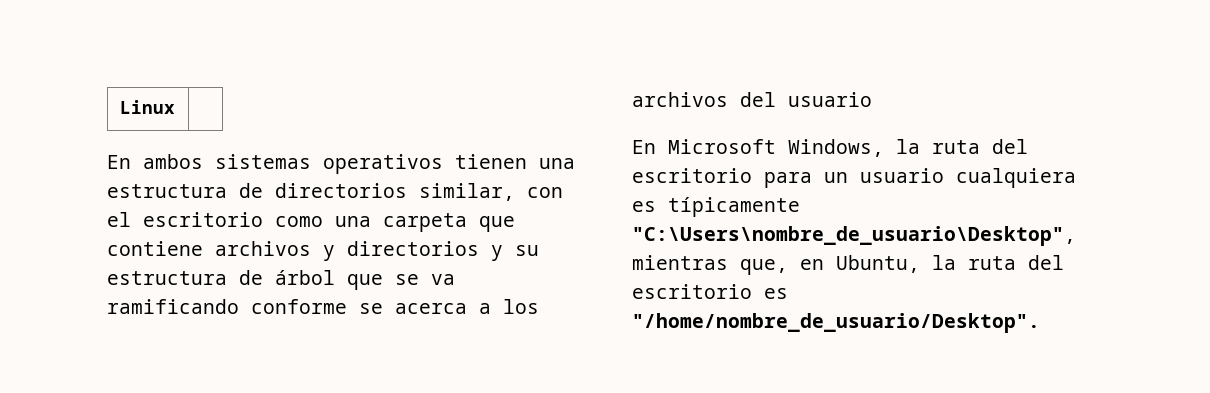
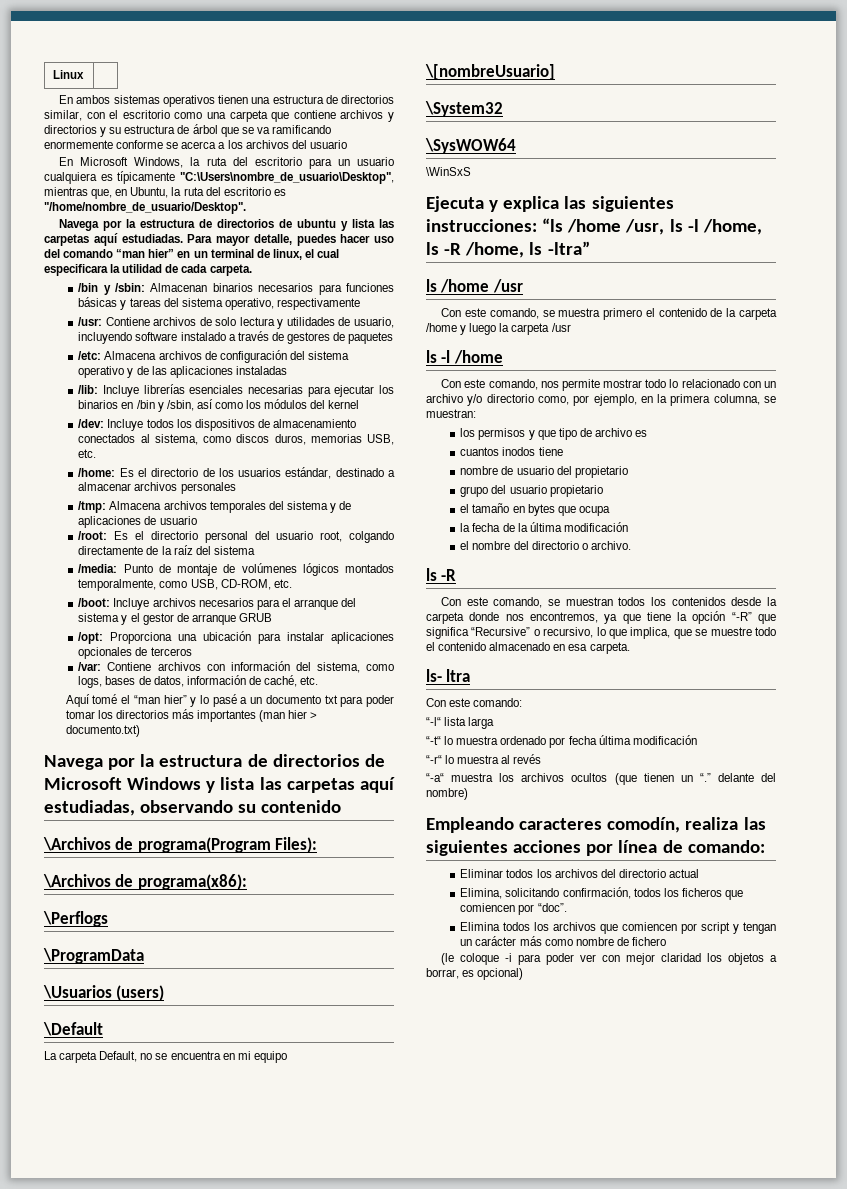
(239, 306) none -> [44,140,113,149] enormemente
(1040, 323) none -> [59,219,394,231] [44,233,394,246] [44,249,340,260] [44,264,252,276] [78,283,394,295] [78,297,360,310] [78,317,394,329] [78,331,394,344] [78,350,349,363] [78,366,287,378] [78,384,394,397] [78,399,360,412] [78,419,356,431] [78,434,394,445] [78,449,97,458] [78,467,395,479] [78,482,236,494] [78,501,352,513] [78,516,197,528] [78,531,394,543] [78,545,255,555] [78,563,394,576] [78,579,292,591] [78,598,357,610] [78,613,272,625] [78,631,394,644] [78,647,192,659] [78,661,394,673] [78,675,319,688] [65,694,394,707] [65,709,318,722] [65,725,140,737] [44,754,385,770] [44,777,395,793] [44,800,342,816] [43,837,318,853] [43,874,247,890] [43,911,108,927] [43,948,144,964] [43,985,165,1001] [43,1022,103,1036] [44,1051,287,1063] [425,64,555,80] [425,101,503,117] [425,138,516,154] [426,167,471,176] [426,196,674,212] [426,218,762,235] [426,241,590,258] [426,279,523,293] [441,308,777,320] [426,323,571,335] [426,350,503,364] [441,379,776,391] [426,394,776,406] [426,409,476,418] [460,428,648,440] [460,447,563,456] [460,466,628,478] [460,485,603,497] [460,503,610,516] [460,522,628,532] [460,541,631,550] [426,568,457,581] [441,597,777,608] [426,611,776,624] [426,627,776,639] [426,642,630,654] [426,669,471,682] [426,698,523,707] [426,717,495,729] [426,735,697,748] [426,754,542,764] [426,773,776,785] [426,788,468,800] [426,817,766,833] [426,840,765,856] [460,869,699,878] [460,887,743,900] [460,903,567,915] [460,922,776,934] [460,936,666,946] [441,953,777,965] [426,968,524,980] // Navega por la estructura de directorios de ubuntu y lista las carpetas aquí estudiadas. Para mayor detalle, puedes hacer uso del comando “man hier” en un terminal de linux, el cual especificara la utilidad de cada carpeta. // /bin y /sbin: Almacenan binarios necesarios para funciones básicas y tareas del sistema operativo, respectivamente // /usr: Contiene archivos de solo lectura y utilidades de usuario, incluyendo software instalado a través de gestores de paquetes // /etc: Almacena archivos de configuración del sistema operativo y de las aplicaciones instaladas // /lib: Incluye librerías esenciales necesarias para ejecutar los binarios en /bin y /sbin, así como los módulos del kernel // /dev: Incluye todos los dispositivos de almacenamiento conectados al sistema, como discos duros, memorias USB, etc. // /home: Es el directorio de los usuarios estándar, destinado a almacenar archivos personales // /tmp: Almacena archivos temporales del sistema y de aplicaciones de usuario // /root: Es el directorio personal del usuario root, colgando directamente de la raíz del sistema // /media: Punto de montaje de volúmenes lógicos montados temporalmente, como USB, CD-ROM, etc. // /boot: Incluye archivos necesarios para el arranque del sistema y el gestor de arranque GRUB // /opt: Proporciona una ubicación para instalar aplicaciones opcionales de terceros // /var: Contiene archivos con información del sistema, como logs, bases de datos, información de caché, etc. // Aquí tomé el “man hier” y lo pasé a un documento txt para poder tomar los directorios más importantes (man hier > documento.txt) // Navega por la estructura de directorios de Microsoft Windows y lista las carpetas aquí estudiadas, observando su contenido // \Archivos de programa(Program Files): // \Archivos de programa(x86): // \Perflogs // \ProgramData // \Usuarios (users) // \Default // La carpeta Default, no se encuentra en mi equipo // \[nombreUsuario] // \System32 // \SysWOW64 // \WinSxS // Ejecuta y explica las siguientes instrucciones: “ls /home /usr, ls -l /home, ls -R /home, ls -ltra” // ls /home /usr // Con este comando, se muestra primero el contenido de la carpeta /home y luego la carpeta /usr // ls -l /home // Con este comando, nos permite mostrar todo lo relacionado con un archivo y/o directorio como, por ejemplo, en la primera columna, se muestran: // los permisos y que tipo de archivo es // cuantos inodos tiene // nombre de usuario del propietario // grupo del usuario propietario // el tamaño en bytes que ocupa // la fecha de la última modificación // el nombre del directorio o archivo. // ls -R // Con este comando, se muestran todos los contenidos desde la carpeta donde nos encontremos, ya que tiene la opción “-R” que significa “Recursive” o recursivo, lo que implica, que se muestre todo el contenido almacenado en esa carpeta. // ls- ltra // Con este comando: // “-l“ lista larga // “-t“ lo muestra ordenado por fecha última modificación // “-r“ lo muestra al revés // “-a“ muestra los archivos ocultos (que tienen un “.” delante del nombre) // Empleando caracteres comodín, realiza las siguientes acciones por línea de comando: // Eliminar todos los archivos del directorio actual // Elimina, solicitando confirmación, todos los ficheros que comiencen por “doc”. // Elimina todos los archivos que comiencen por script y tengan un carácter más como nombre de fichero // (le coloque -i para poder ver con mejor claridad los objetos a borrar, es opcional)

